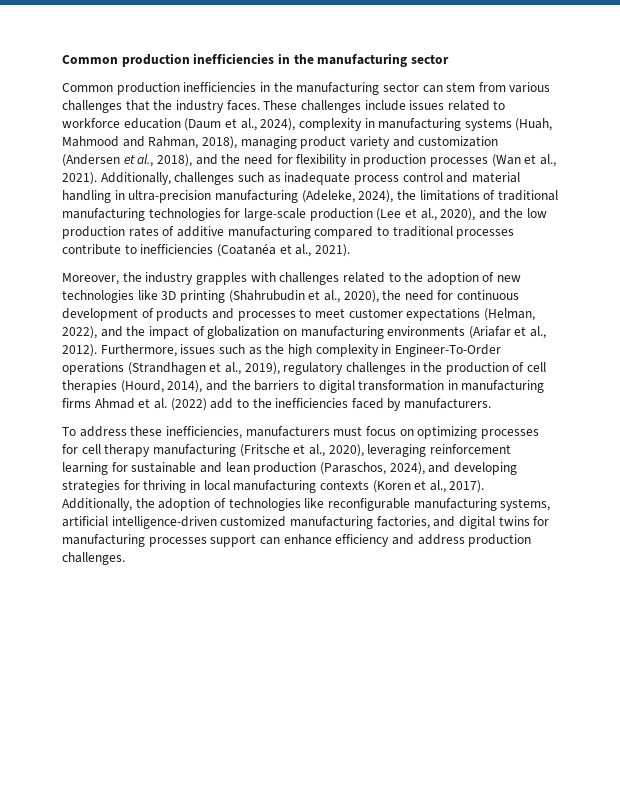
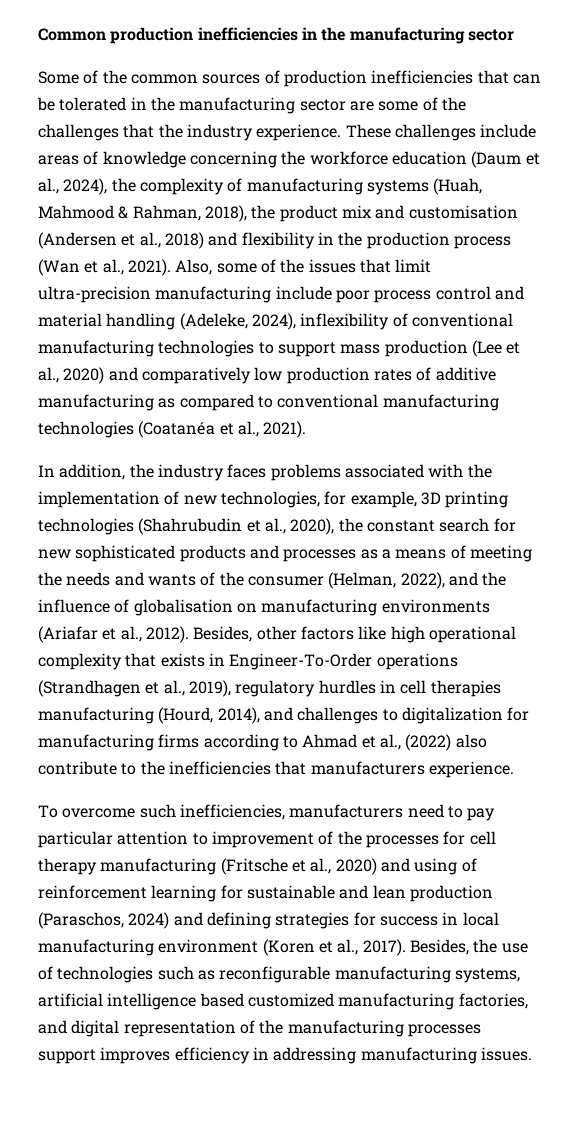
[62,82,551,95] Common production inefficiencies in the manufacturing sector can stem from various -> [38,70,541,87] [37,97,466,114] Some of the common sources of production inefficiencies that can be tolerated in the manufacturing sector are some of the
[226,100,260,111] faces. -> [256,124,342,141] experience.
[409,100,506,111] issues related to -> [38,151,306,168] areas of knowledge concerning the
[298,118,375,131] complexity in -> [111,178,243,195] the complexity of
[122,136,145,147] and -> [118,206,129,219] &
[240,136,499,149] [62,154,557,167] [62,172,351,185] managing product variety and customization (Andersen et al., 2018), and the need for flexibility in production processes (Wan et al., 2021). Additionally, challenges such as inadequate -> [251,205,518,222] [38,232,511,249] [38,259,432,276] [38,286,370,303] the product mix and customisation (Andersen et al., 2018) and flexibility in the production process (Wan et al., 2021). Also, some of the issues that limit ultra-precision manufacturing include poor
[114,190,558,203] [62,208,306,221] in ultra-precision manufacturing (Adeleke, 2024), the limitations of traditional manufacturing technologies for large-scale -> [179,313,513,330] [38,340,381,357] (Adeleke, 2024), inflexibility of conventional manufacturing technologies to support mass
[440,208,524,221] 2020), and the -> [63,367,251,384] 2020) and comparatively
(311, 232) none -> [158,398,176,408] as
[392,226,515,239] [62,244,214,255] traditional processes contribute to inefficiencies -> [277,394,499,411] [38,421,134,438] conventional manufacturing technologies
[62,272,522,285] [62,290,158,303] Moreover, the industry grapples with challenges related to the adoption of new technologies like -> [38,464,492,481] [38,491,417,508] In addition, the industry faces problems associated with the implementation of new technologies, for example,
(225, 296) none -> [38,518,134,535] technologies
[404,290,520,301] [62,308,481,321] need for continuous development of products and processes to meet customer expectations -> [366,518,516,532] [38,545,532,562] [38,572,324,586] constant search for new sophisticated products and processes as a means of meeting the needs and wants of the consumer
[148,326,280,339] impact of globalization -> [38,599,233,616] influence of globalisation
[100,344,379,357] Furthermore, issues such as the high complexity -> [193,626,516,643] [38,653,205,670] Besides, other factors like high operational complexity that exists
[345,362,525,375] challenges in the production of -> [318,680,396,694] hurdles in
(117, 386) none -> [38,707,154,724] manufacturing
[231,380,545,393] [62,398,492,411] [62,426,478,439] the barriers to digital transformation in manufacturing firms Ahmad et al. (2022) add to the inefficiencies faced by manufacturers. // To address these inefficiencies, manufacturers must focus on optimizing -> [297,707,530,724] [38,734,487,751] [38,761,514,778] [38,804,496,821] [38,831,362,848] challenges to digitalization for manufacturing firms according to Ahmad et al., (2022) also contribute to the inefficiencies that manufacturers experience. // To overcome such inefficiencies, manufacturers need to pay particular attention to improvement of the
[328,444,427,457] 2020), leveraging -> [335,858,477,875] 2020) and using of
[389,462,517,475] 2024), and developing -> [128,912,271,929] 2024) and defining
[143,480,187,493] thriving -> [379,916,438,926] success
[319,480,369,490] contexts -> [158,939,259,953] environment
[62,498,325,511] Additionally, the adoption of technologies like -> [409,939,528,955] [38,966,215,983] Besides, the use of technologies such as
[111,516,217,529] intelligence-driven -> [107,993,244,1010] intelligence based
[498,516,550,526] [62,534,532,547] [62,552,125,565] twins for manufacturing processes support can enhance efficiency and address production challenges. -> [123,1020,481,1037] [38,1047,532,1064] representation of the manufacturing processes support improves efficiency in addressing manufacturing issues.

